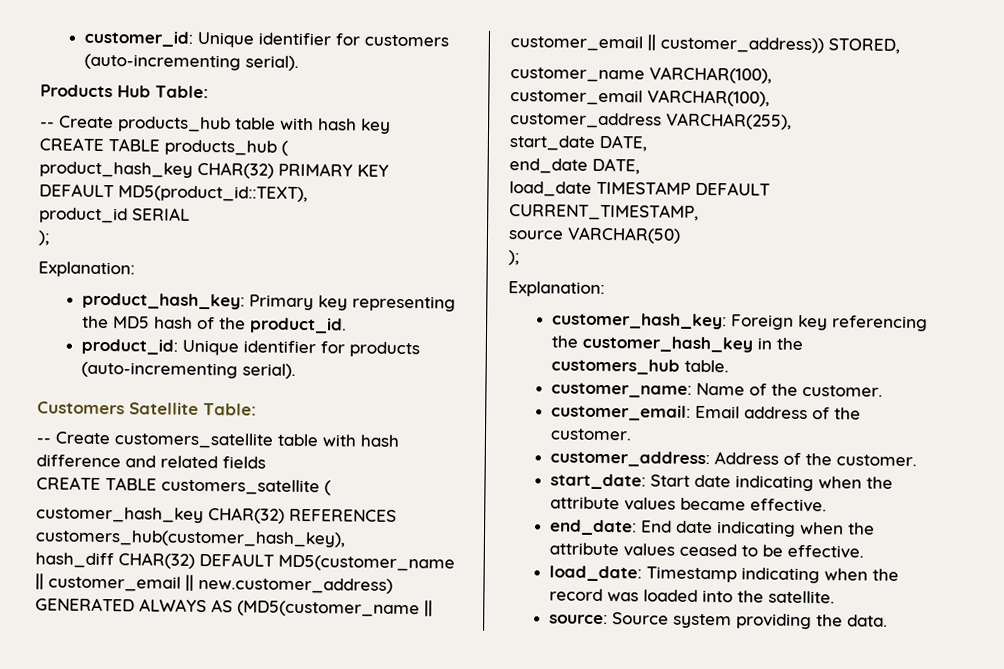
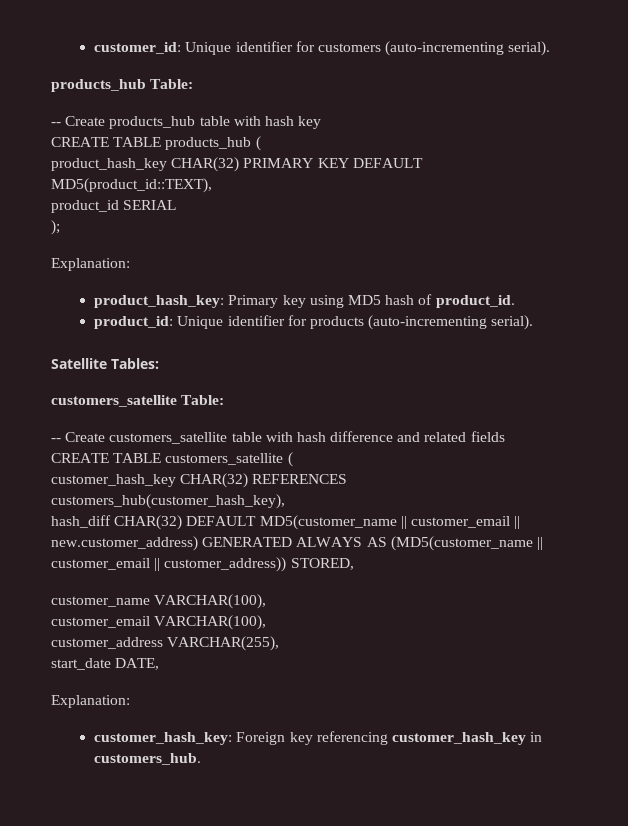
[40,84,151,98] Products Hub -> [51,79,146,92] products_hub
[352,295,457,312] [82,315,110,329] representing the -> [309,295,344,308] using
[219,317,247,330] the -> (433, 299) none
[37,401,199,415] Customers Satellite -> [51,358,159,369] [51,395,177,407] Satellite Tables: // customers_satellite
[509,157,640,175] [509,180,770,197] [509,203,699,221] [508,226,681,244] [508,250,519,266] // end_date DATE, // load_date TIMESTAMP DEFAULT CURRENT_TIMESTAMP, // source VARCHAR(50) // ); -> (160, 664) none
[551,335,579,348] the -> (388, 738) none
[776,337,804,351] [551,358,730,375] [551,382,884,398] [551,404,862,421] [550,428,633,441] [550,450,918,468] [550,473,894,492] [550,496,828,513] [550,519,876,537] [549,542,865,559] [549,565,900,584] [549,588,836,604] [549,612,889,630] the customers_hub table. // customer_name: Name of the customer. // customer_email: Email address of the customer. // customer_address: Address of the customer. // start_date: Start date indicating when the attribute values became effective. // end_date: End date indicating when the attribute values ceased to be effective. // load_date: Timestamp indicating when the record was loaded into the satellite. // source: Source system providing the data. -> [94,753,202,765] customers_hub.

